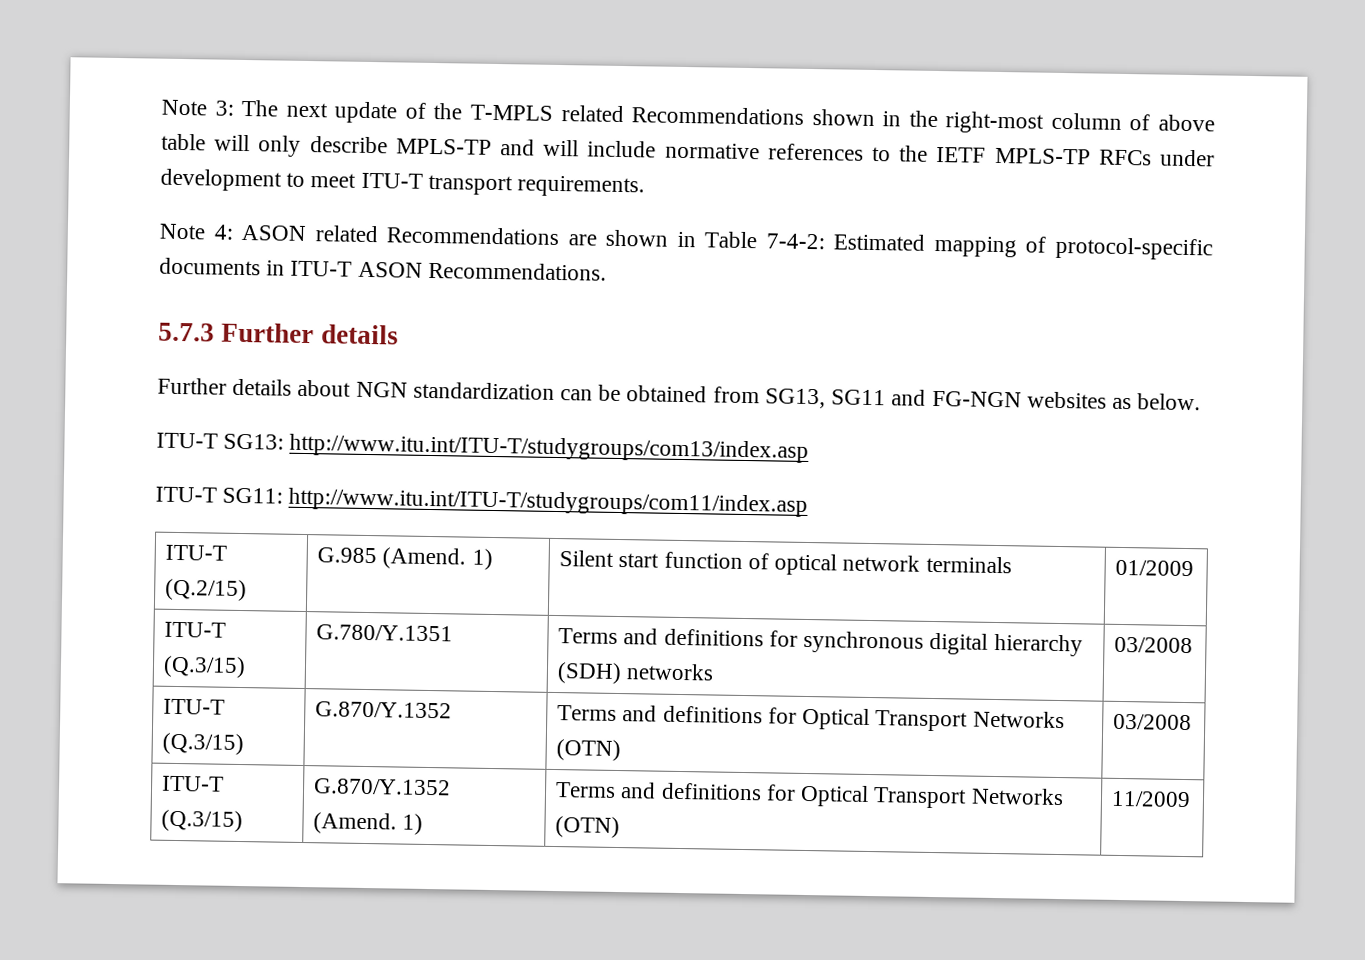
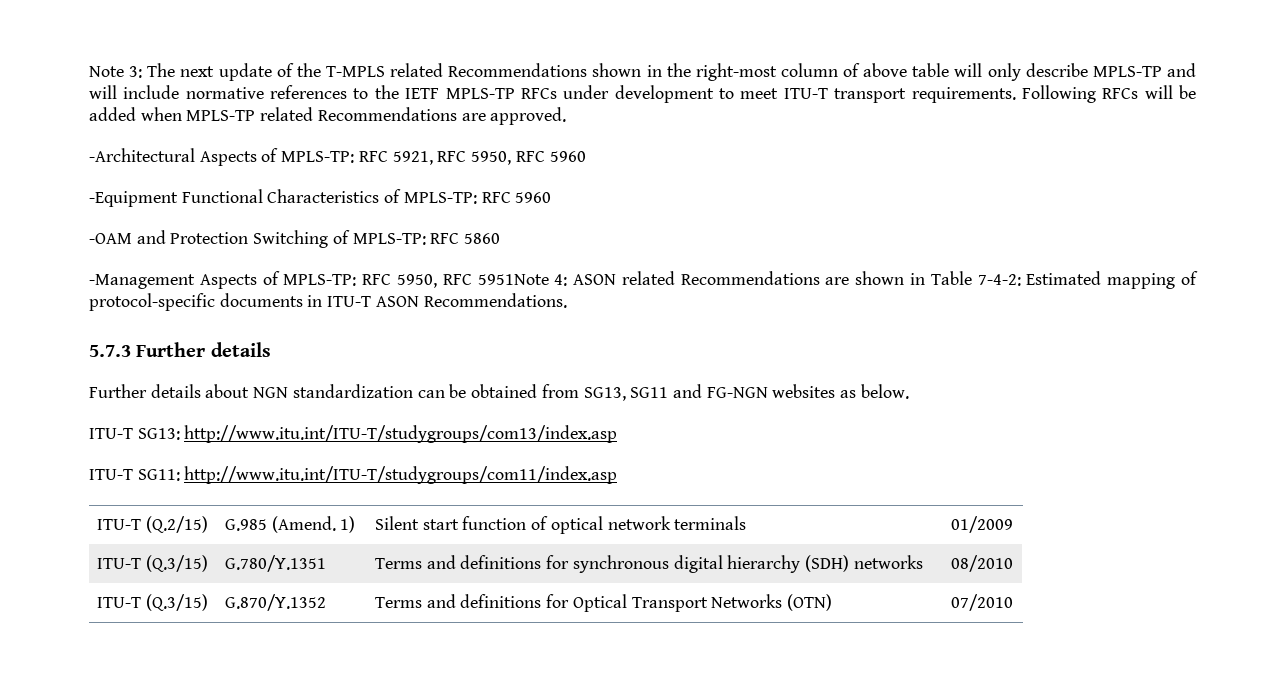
[159,223,205,240] // Note -> [1021,85,1196,103] [89,107,567,125] [89,148,586,166] [89,189,552,207] [89,230,501,248] [89,271,549,289] Following RFCs will be added when MPLS-TP related Recommendations are approved. // -Architectural Aspects of MPLS-TP: RFC 5921, RFC 5950, RFC 5960 // -Equipment Functional Characteristics of MPLS-TP: RFC 5960 // -OAM and Protection Switching of MPLS-TP: RFC 5860 // -Management Aspects of MPLS-TP: RFC 5950, RFC 5951Note
[1114,636,1194,654] 03/2008 -> [950,555,1013,572] 08/2010
[1113,713,1193,731] [161,775,225,792] [161,809,244,833] [313,778,452,796] [313,812,424,835] [555,782,1064,809] [555,816,621,839] [1111,790,1192,808] 03/2008 // ITU-T (Q.3/15) | G.870/Y.1352 (Amend. 1) | Terms and definitions for Optical Transport Networks (OTN) | 11/2009 -> [950,594,1013,611] 07/2010

